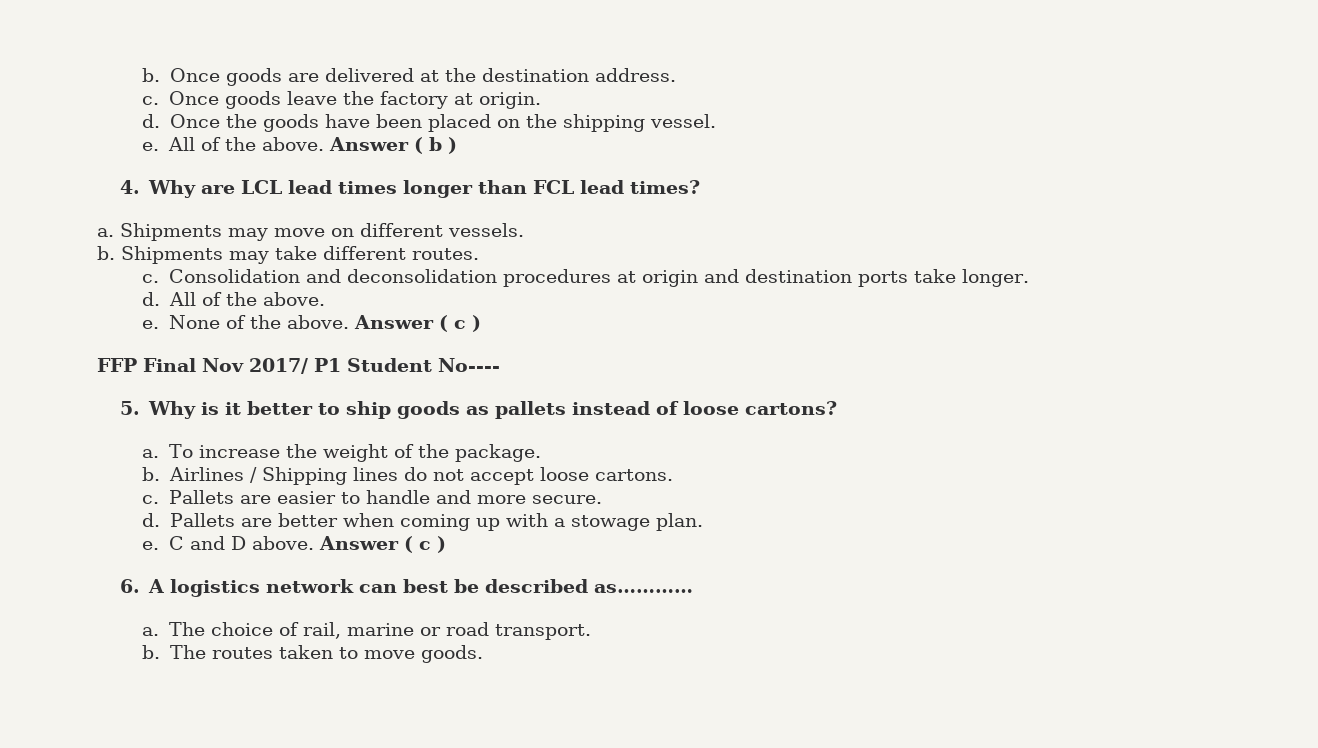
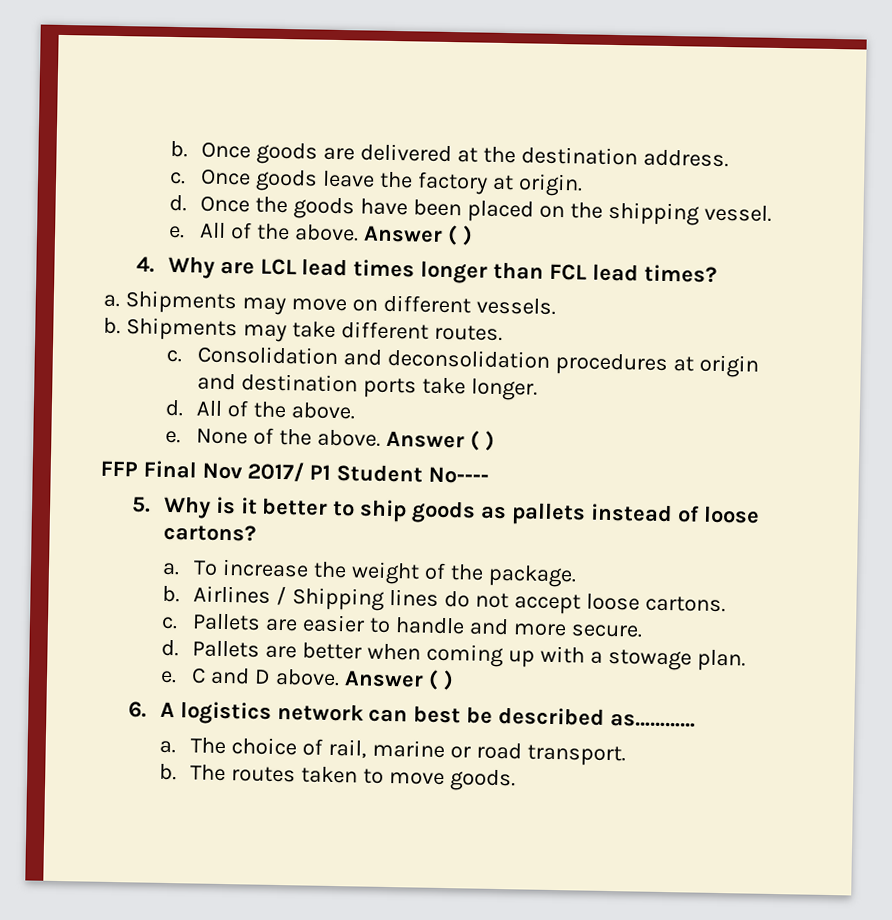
[428,137,442,151] b -> (459, 235) none
[453,320,466,329] c -> (481, 440) none
[418,541,431,550] c -> (440, 679) none

